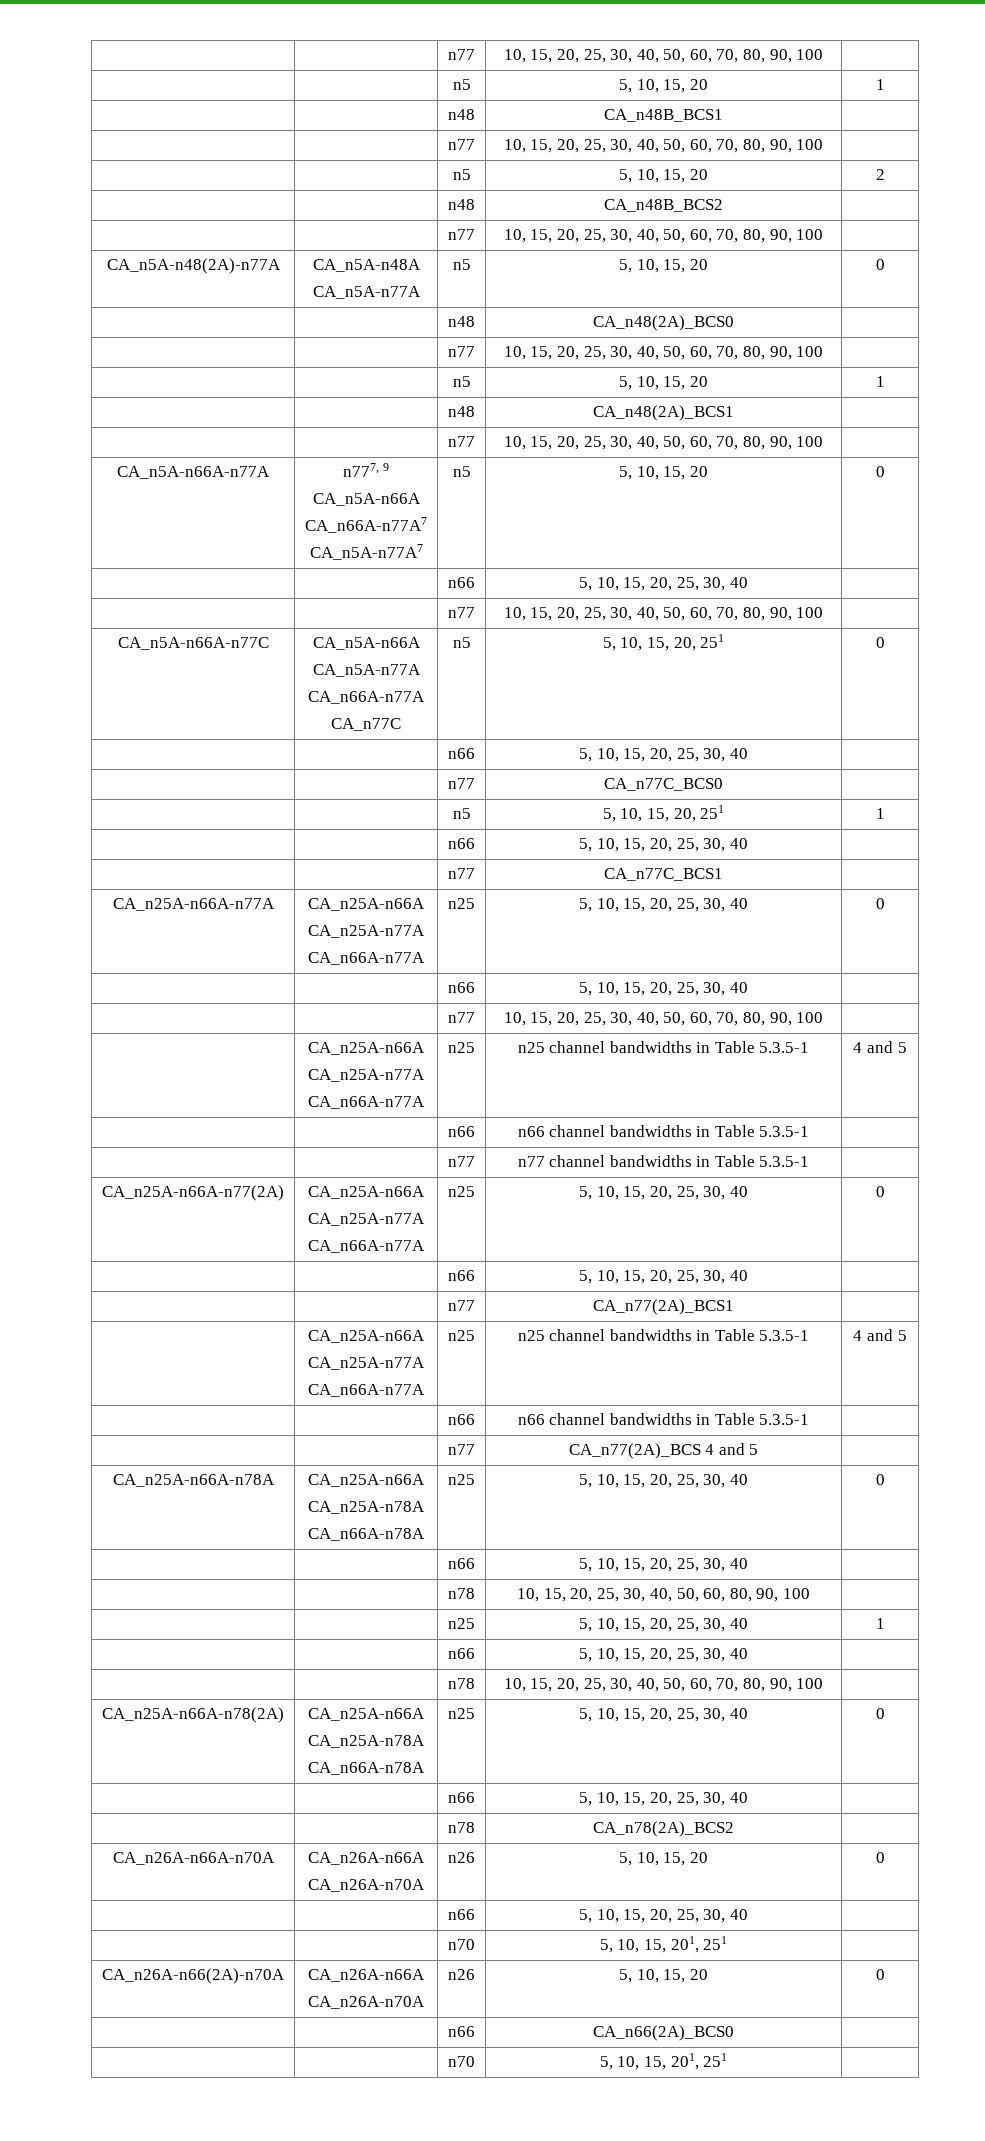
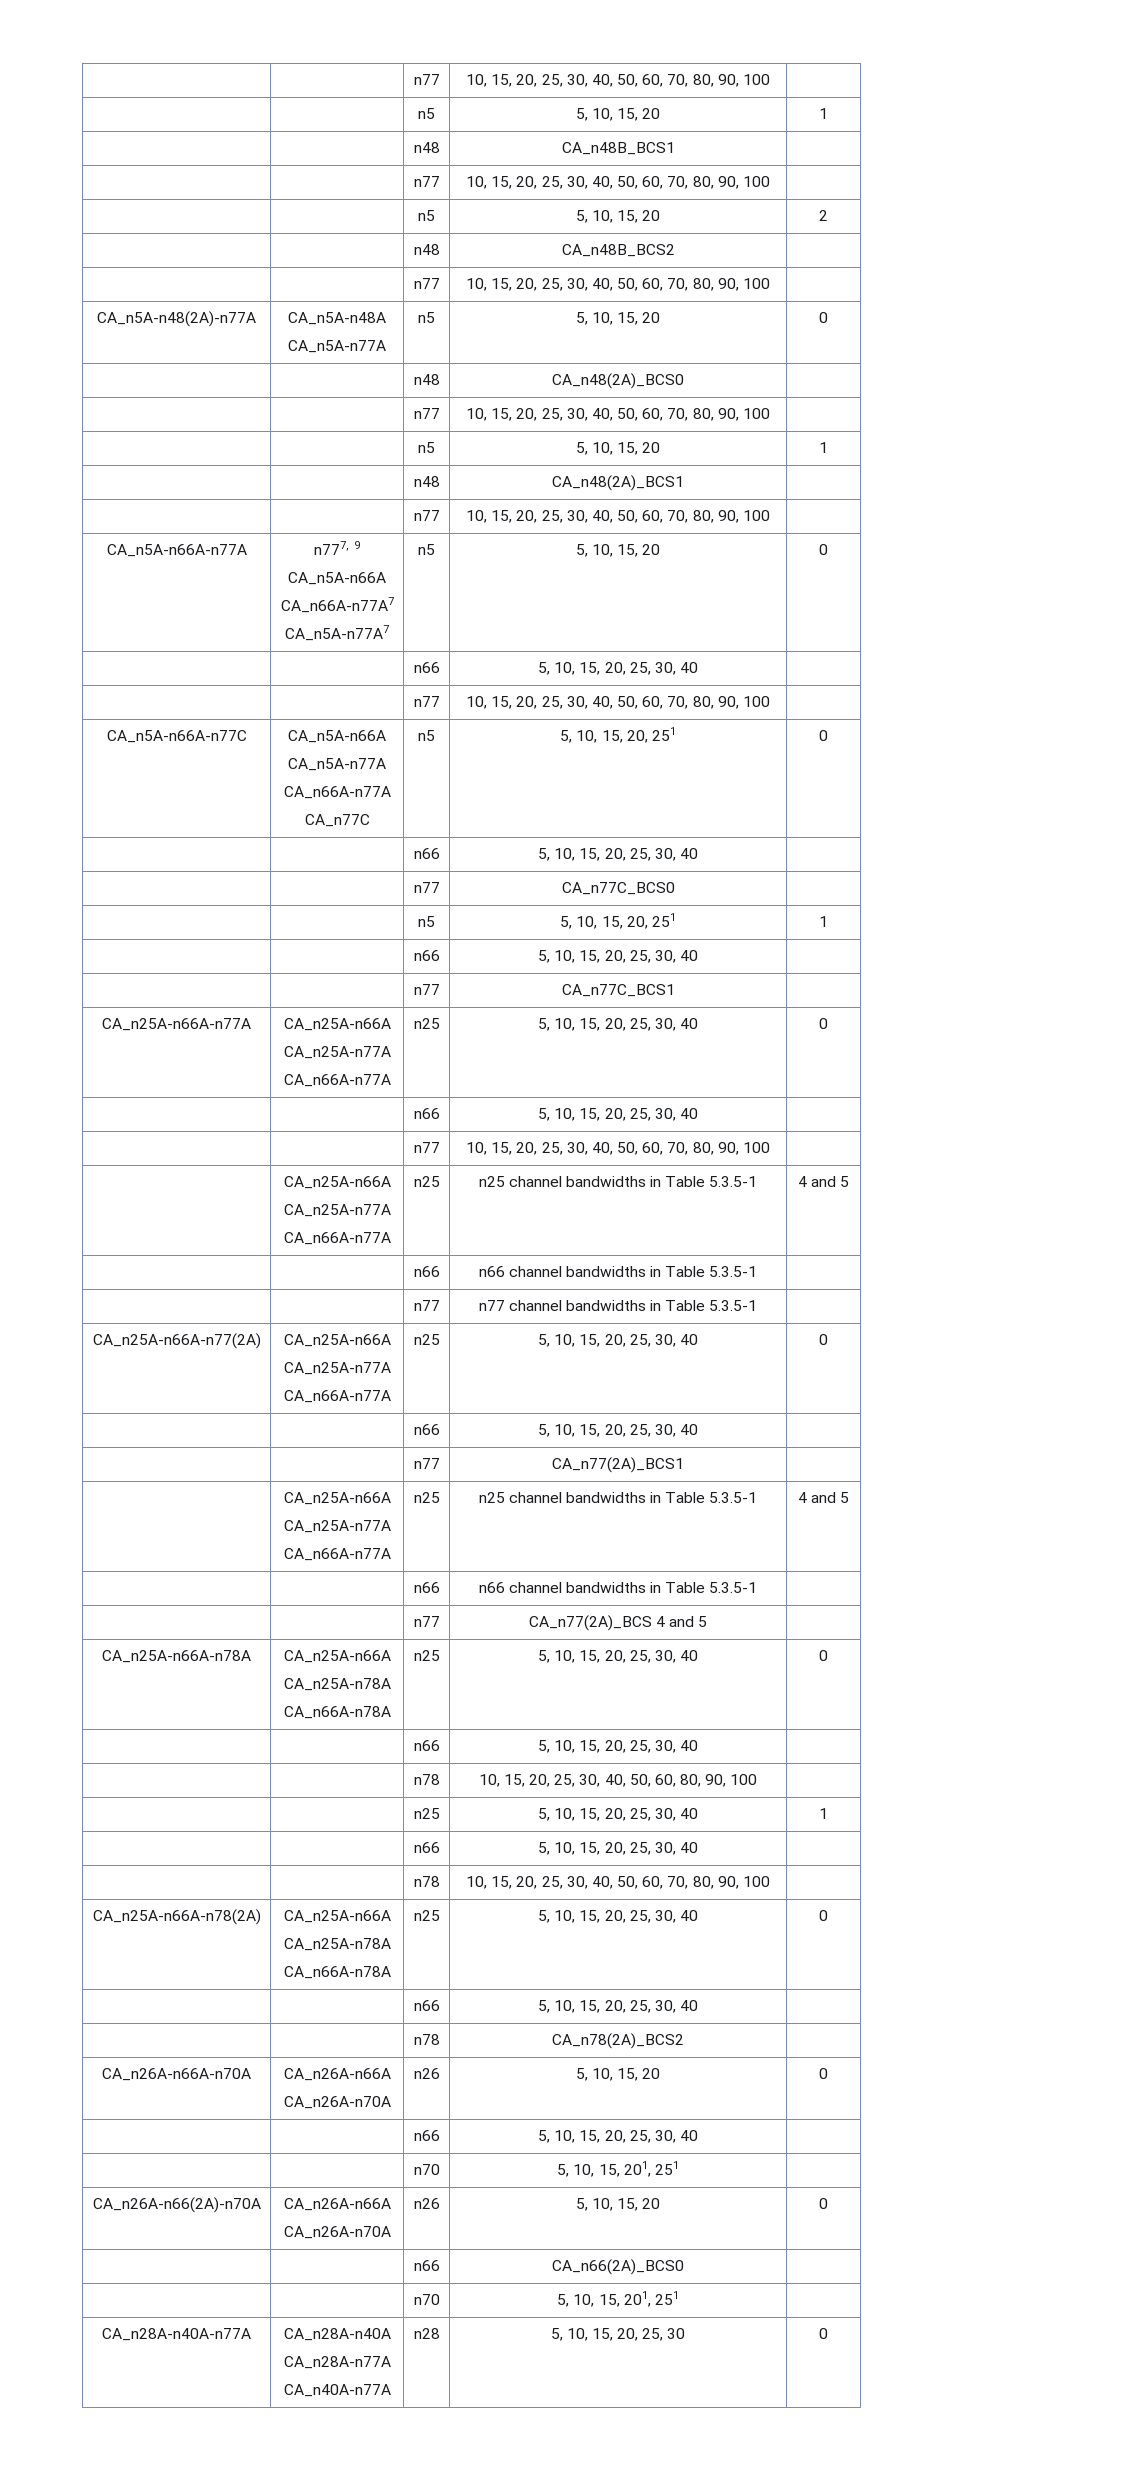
(728, 2060) none -> [102,2328,251,2341] [283,2328,391,2341] [283,2356,391,2369] [283,2384,391,2397] [413,2328,440,2339] [550,2328,686,2341] [819,2328,828,2339] // CA_n28A-n40A-n77A | CA_n28A-n40A // CA_n28A-n77A // CA_n40A-n77A | n28 | 5, 10, 15, 20, 25, 30 | 0

